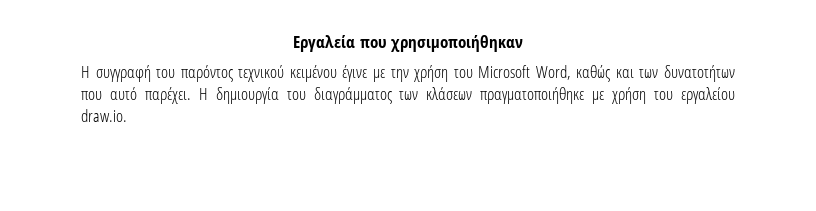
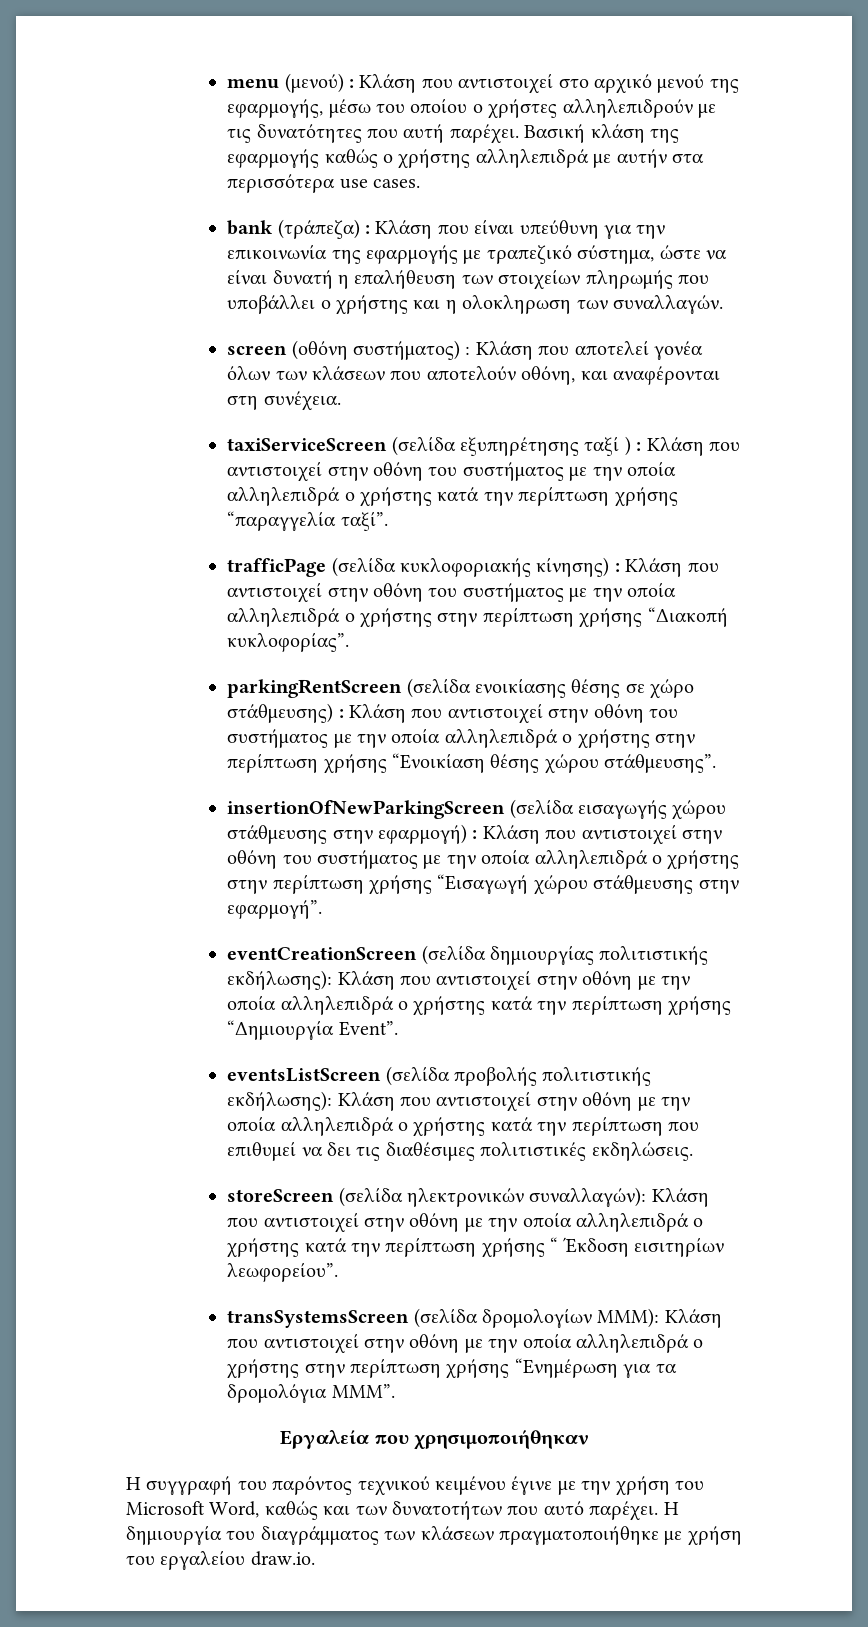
(292, 43) none -> [227,73,739,94] [227,98,716,119] [227,124,679,144] [227,149,704,169] [227,174,420,193] [227,219,666,239] [227,244,727,264] [227,269,709,290] [227,295,723,315] [227,340,703,360] [227,366,720,385] [227,391,341,411] [227,436,740,456] [227,461,676,482] [227,486,678,507] [227,511,388,531] [227,557,719,577] [227,582,676,603] [227,607,728,628] [227,632,350,652] [227,678,695,699] [227,703,678,724] [227,728,695,749] [227,753,717,774] [227,799,727,820] [227,824,722,845] [227,849,740,870] [227,874,739,895] [227,900,323,919] [227,945,709,965] [227,970,690,991] [227,995,731,1016] [227,1020,398,1040] [227,1066,652,1086] [227,1091,690,1112] [227,1116,699,1137] [227,1141,693,1161] [227,1187,709,1207] [227,1212,704,1233] [227,1237,724,1258] [227,1262,339,1282] [227,1308,722,1328] [227,1333,704,1354] [227,1358,677,1379] [227,1384,395,1403] menu (μενού) : Κλάση που αντιστοιχεί στο αρχικό μενού της εφαρμογής, μέσω του οποίου ο χρήστες αλληλεπιδρούν με τις δυνατότητες που αυτή παρέχει. Βασική κλάση της εφαρμογής καθώς ο χρήστης αλληλεπιδρά με αυτήν στα περισσότερα use cases. // bank (τράπεζα) : Κλάση που είναι υπεύθυνη για την επικοινωνία της εφαρμογής με τραπεζικό σύστημα, ώστε να είναι δυνατή η επαλήθευση των στοιχείων πληρωμής που υποβάλλει ο χρήστης και η ολοκληρωση των συναλλαγών. // screen (οθόνη συστήματος) : Κλάση που αποτελεί γονέα όλων των κλάσεων που αποτελούν οθόνη, και αναφέρονται στη συνέχεια. // taxiServiceScreen (σελίδα εξυπηρέτησης ταξί ) : Κλάση που αντιστοιχεί στην οθόνη του συστήματος με την οποία αλληλεπιδρά ο χρήστης κατά την περίπτωση χρήσης “παραγγελία ταξί”. // trafficPage (σελίδα κυκλοφοριακής κίνησης) : Κλάση που αντιστοιχεί στην οθόνη του συστήματος με την οποία αλληλεπιδρά ο χρήστης στην περίπτωση χρήσης “Διακοπή κυκλοφορίας”. // parkingRentScreen (σελίδα ενοικίασης θέσης σε χώρο στάθμευσης) : Κλάση που αντιστοιχεί στην οθόνη του συστήματος με την οποία αλληλεπιδρά ο χρήστης στην περίπτωση χρήσης “Ενοικίαση θέσης χώρου στάθμευσης”. // insertionOfNewParkingScreen (σελίδα εισαγωγής χώρου στάθμευσης στην εφαρμογή) : Κλάση που αντιστοιχεί στην οθόνη του συστήματος με την οποία αλληλεπιδρά ο χρήστης στην περίπτωση χρήσης “Εισαγωγή χώρου στάθμευσης στην εφαρμογή”. // eventCreationScreen (σελίδα δημιουργίας πολιτιστικής εκδήλωσης): Κλάση που αντιστοιχεί στην οθόνη με την οποία αλληλεπιδρά ο χρήστης κατά την περίπτωση χρήσης “Δημιουργία Event”. // eventsListScreen (σελίδα προβολής πολιτιστικής εκδήλωσης): Κλάση που αντιστοιχεί στην οθόνη με την οποία αλληλεπιδρά ο χρήστης κατά την περίπτωση που επιθυμεί να δει τις διαθέσιμες πολιτιστικές εκδηλώσεις. // storeScreen (σελίδα ηλεκτρονικών συναλλαγών): Κλάση που αντιστοιχεί στην οθόνη με την οποία αλληλεπιδρά ο χρήστης κατά την περίπτωση χρήσης “ Έκδοση εισιτηρίων λεωφορείου”. // transSystemsScreen (σελίδα δρομολογίων ΜΜΜ): Κλάση που αντιστοιχεί στην οθόνη με την οποία αλληλεπιδρά ο χρήστης στην περίπτωση χρήσης “Ενημέρωση για τα δρομολόγια ΜΜΜ”. //

